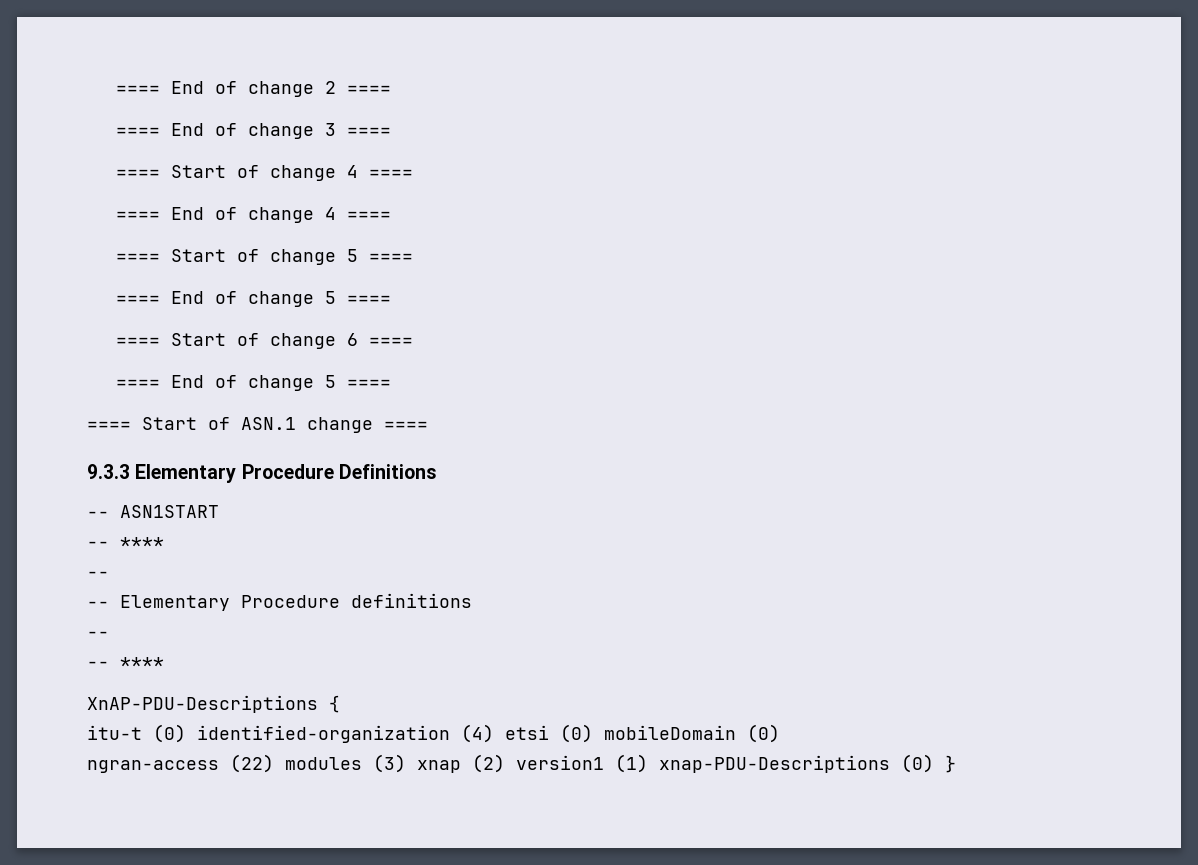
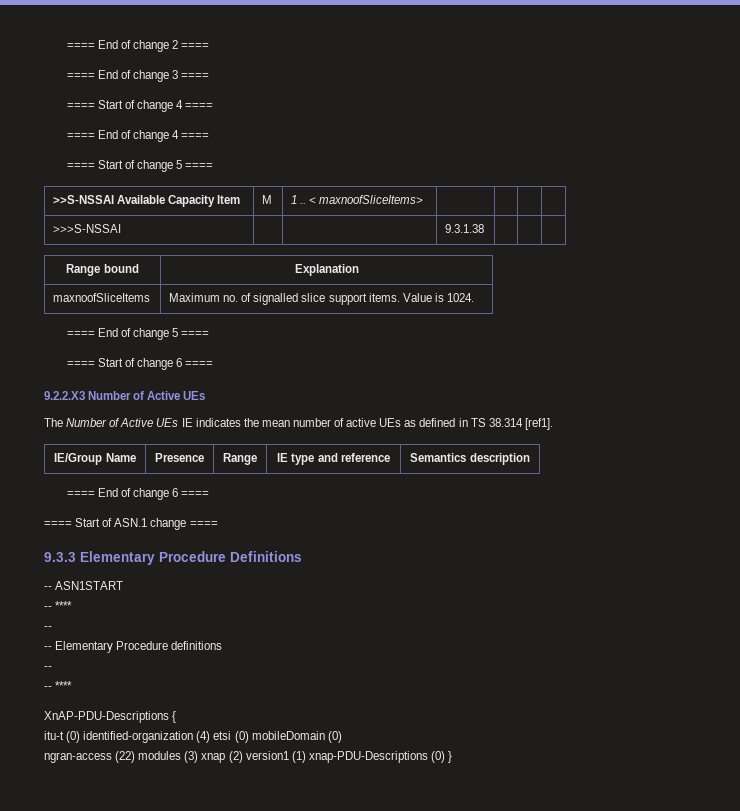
(413, 257) none -> [53,195,241,207] [262,195,273,204] [291,195,424,204] [53,224,122,233] [445,224,485,233] [66,264,139,276] [294,264,359,276] [53,293,151,302] [169,293,474,305] // >>S-NSSAI Available Capacity Item | M | 1 .. < maxnoofSliceItems> | | | | // >>>S-NSSAI | | | 9.3.1.38 | | | // Range bound | Explanation // maxnoofSliceItems | Maximum no. of signalled slice support items. Value is 1024.
[115,375,336,391] // ==== End of change 5 -> [44,391,206,400] [44,418,553,430] [54,453,136,465] [155,453,204,462] [223,453,257,465] [277,453,390,465] [410,453,530,465] [66,488,178,500] // 9.2.2.X3 Number of Active UEs // The Number of Active UEs IE indicates the mean number of active UEs as defined in TS 38.314 [ref1]. // IE/Group Name | Presence | Range | IE type and reference | Semantics description // ==== End of change 6

